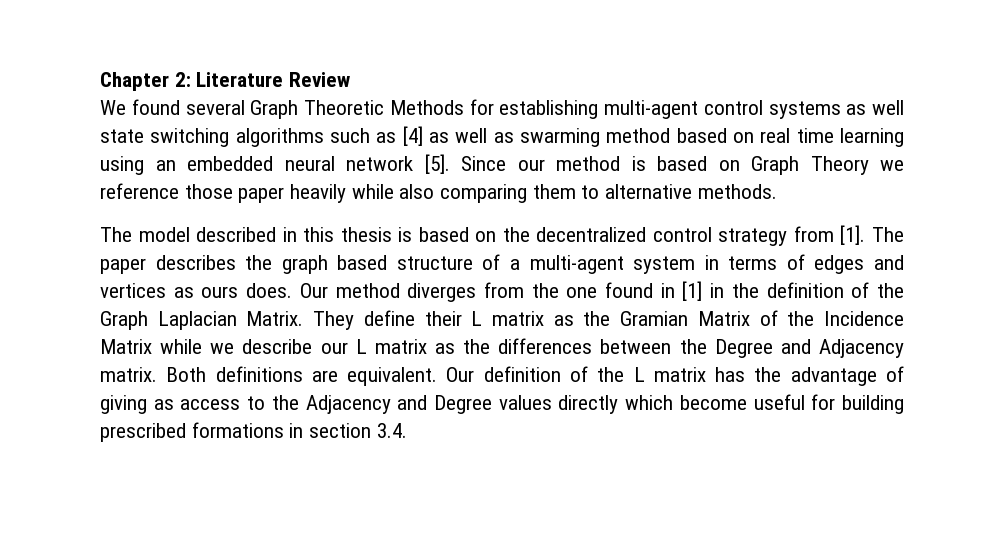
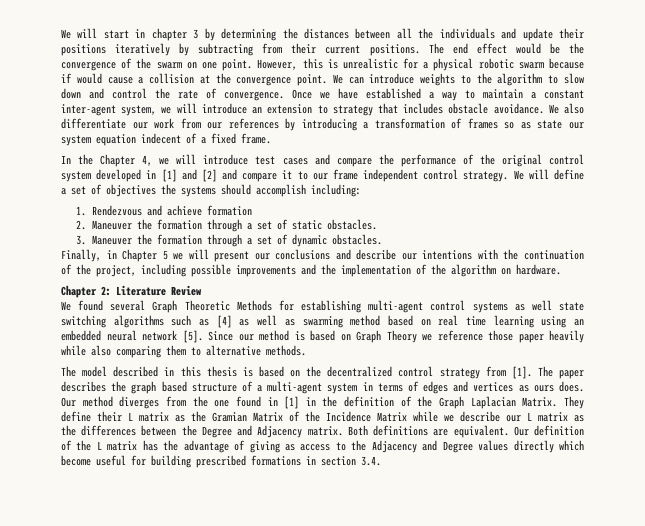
(100, 81) none -> [61,28,584,41] [61,43,585,56] [61,58,584,71] [61,73,584,86] [61,88,584,101] [61,103,584,116] [61,118,585,131] [61,133,271,146] [61,154,584,167] [61,169,585,182] [61,184,361,197] [76,205,252,216] [76,219,377,232] [76,234,382,247] [61,249,585,262] [61,264,561,277] We will start in chapter 3 by determining the distances between all the individuals and update their positions iteratively by subtracting from their current positions. The end effect would be the convergence of the swarm on one point. However, this is unrealistic for a physical robotic swarm because if would cause a collision at the convergence point. We can introduce weights to the algorithm to slow down and control the rate of convergence. Once we have established a way to maintain a constant inter-agent system, we will introduce an extension to strategy that includes obstacle avoidance. We also differentiate our work from our references by introducing a transformation of frames so as state our system equation indecent of a fixed frame. // In the Chapter 4, we will introduce test cases and compare the performance of the original control system developed in [1] and [2] and compare it to our frame independent control strategy. We will define a set of objectives the systems should accomplish including: // 1. Rendezvous and achieve formation // 2. Maneuver the formation through a set of static obstacles. // 3. Maneuver the formation through a set of dynamic obstacles. // Finally, in Chapter 5 we will present our conclusions and describe our intentions with the continuation of the project, including possible improvements and the implementation of the algorithm on hardware. //

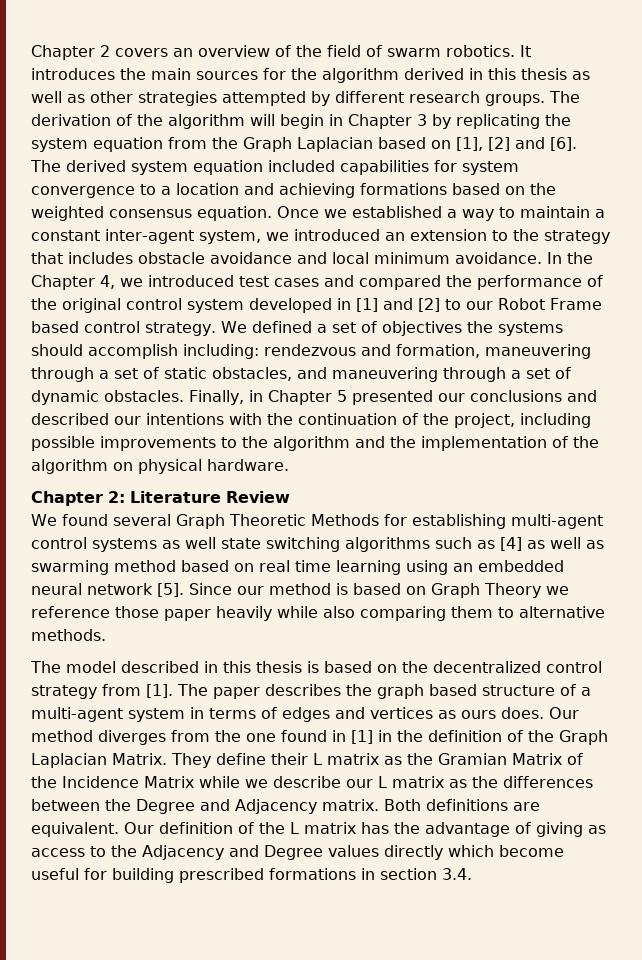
[61,28,584,41] [61,43,585,56] [61,58,584,71] [61,73,584,86] [61,88,284,101] We will start in chapter 3 by determining the distances between all the individuals and update their positions iteratively by subtracting from their current positions. The end effect would be the convergence of the swarm on one point. However, this is unrealistic for a physical robotic swarm because if would cause a collision at the convergence point. We can introduce weights to the algorithm to slow down and control the rate of convergence. -> [31,45,531,60] [31,68,590,83] [31,91,580,106] [31,114,571,129] [31,137,577,152] [30,160,519,175] [31,183,556,198] [31,206,272,221] Chapter 2 covers an overview of the field of swarm robotics. It introduces the main sources for the algorithm derived in this thesis as well as other strategies attempted by different research groups. The derivation of the algorithm will begin in Chapter 3 by replicating the system equation from the Graph Laplacian based on [1], [2] and [6]. The derived system equation included capabilities for system convergence to a location and achieving formations based on the weighted consensus equation.
[338,88,358,99] have -> (347, 213) none
[176,103,247,114] will introduce -> [293,229,380,241] introduced
(328, 109) none -> [512,229,539,241] the
[493,103,584,114] [61,118,585,131] [61,133,271,146] avoidance. We also differentiate our work from our references by introducing a transformation of frames so as state our system equation indecent of a fixed frame. // -> [210,252,542,264] avoidance and local minimum avoidance.
[176,154,249,165] will introduce -> [148,275,234,287] introduced
[336,158,372,167] compare -> [359,275,441,290] compared
[222,169,419,182] and compare it to our frame independent -> [445,298,602,310] [31,321,79,333] to our Robot Frame based
[528,169,585,180] will define -> [251,321,312,333] defined
[76,205,252,216] [76,219,202,230] // 1. Rendezvous and achieve formation // 2. Maneuver the formation -> [264,344,591,359] rendezvous and formation, maneuvering
[326,219,377,230] [76,234,202,245] obstacles. // 3. Maneuver the formation -> [212,367,438,382] obstacles, and maneuvering
(382, 239) // -> (184, 396) none
[173,249,250,262] we will present -> [351,390,433,405] presented
[356,249,397,260] describe -> [31,413,109,425] described
(296, 271) none -> [221,436,350,451] to the algorithm
(511, 271) none -> [138,459,202,474] physical

